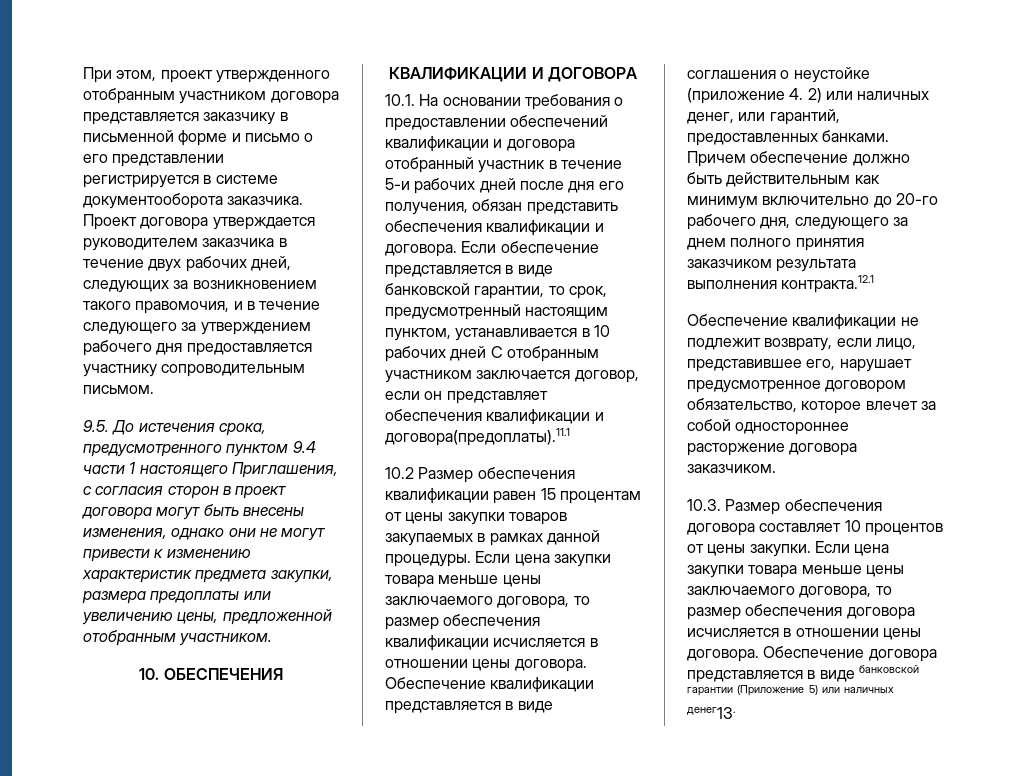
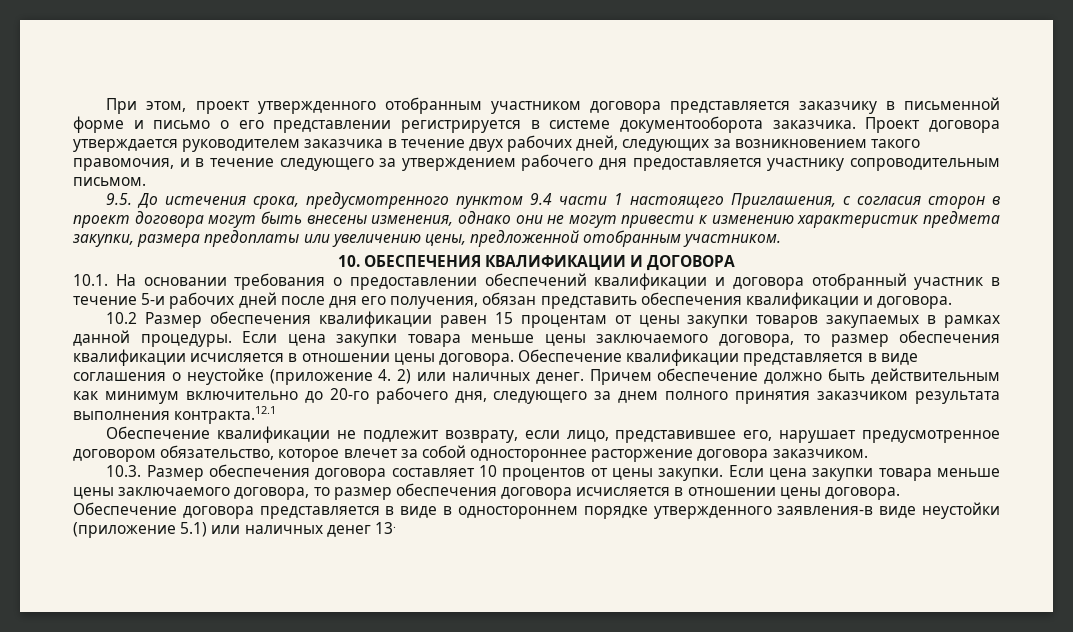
[461,241,599,253] [385,265,553,278] [385,283,607,299] [385,304,609,320] [385,325,610,341] [385,346,599,362] [385,370,639,383] [385,391,548,404] [385,409,604,425] [385,428,570,446] Если обеспечение представляется в виде банковской гарантии, то срок, предусмотренный настоящим пунктом, устанавливается в 10 рабочих дней С отобранным участником заключается договор, если он представляет обеспечения квалификации и договора(предоплаты).11.1 -> (953, 302) none
[687,109,840,125] [687,130,890,146] денег, или гарантий, предоставленных банками. -> [535,372,584,384] денег.
[858,665,919,673] [687,685,895,696] [687,707,735,719] банковской гарантии (Приложение 5) или наличных денег13. -> [443,502,1001,519] [73,522,396,538] в одностороннем порядке утвержденного заявления-в виде неустойки (приложение 5.1) или наличных денег 13.

